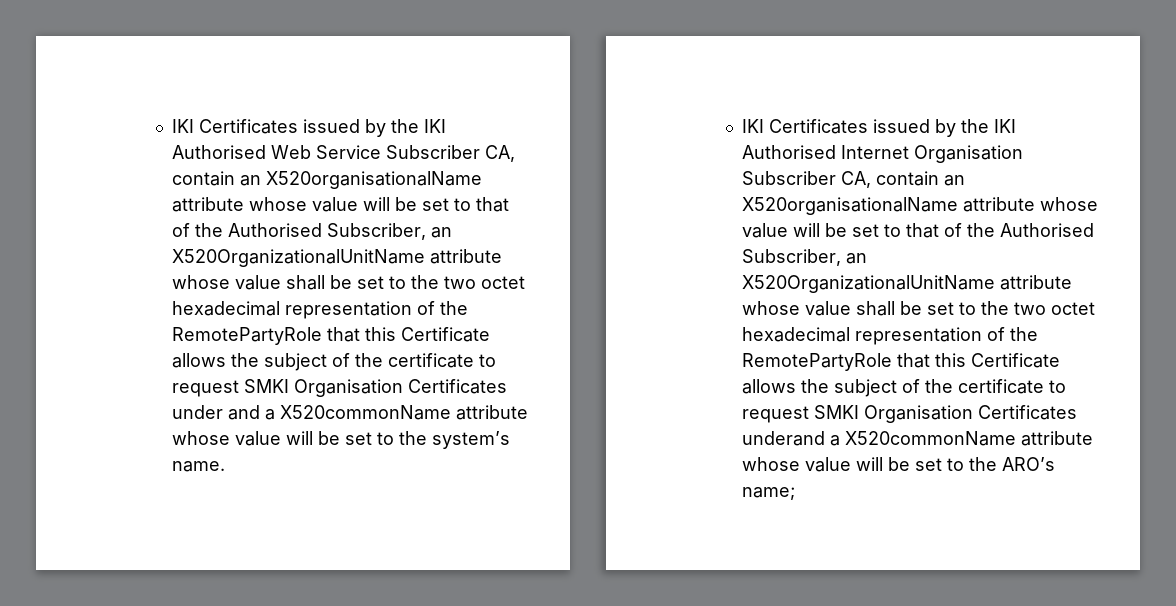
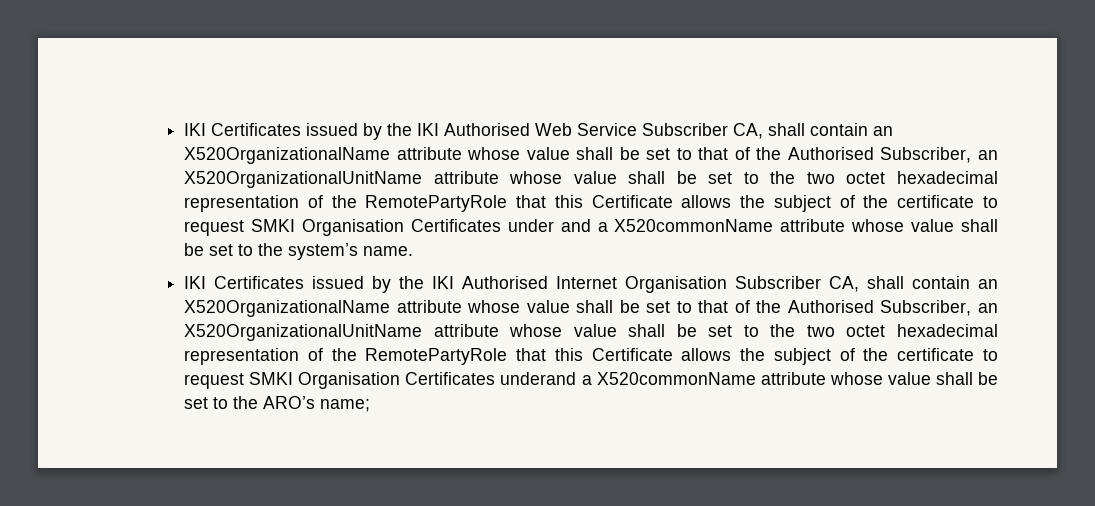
[172,171,483,189] [172,197,391,212] contain an X520organisationalName attribute whose value will -> [768,123,894,136] [184,147,614,164] shall contain an X520OrganizationalName attribute whose value shall
[286,431,314,445] will -> [961,219,999,232] shall
[876,171,966,186] [742,197,1099,215] [742,223,821,238] contain an X520organisationalName attribute whose value will -> [867,276,998,289] [184,300,614,317] shall contain an X520OrganizationalName attribute whose value shall
[856,457,884,471] will -> [935,372,973,385] shall

